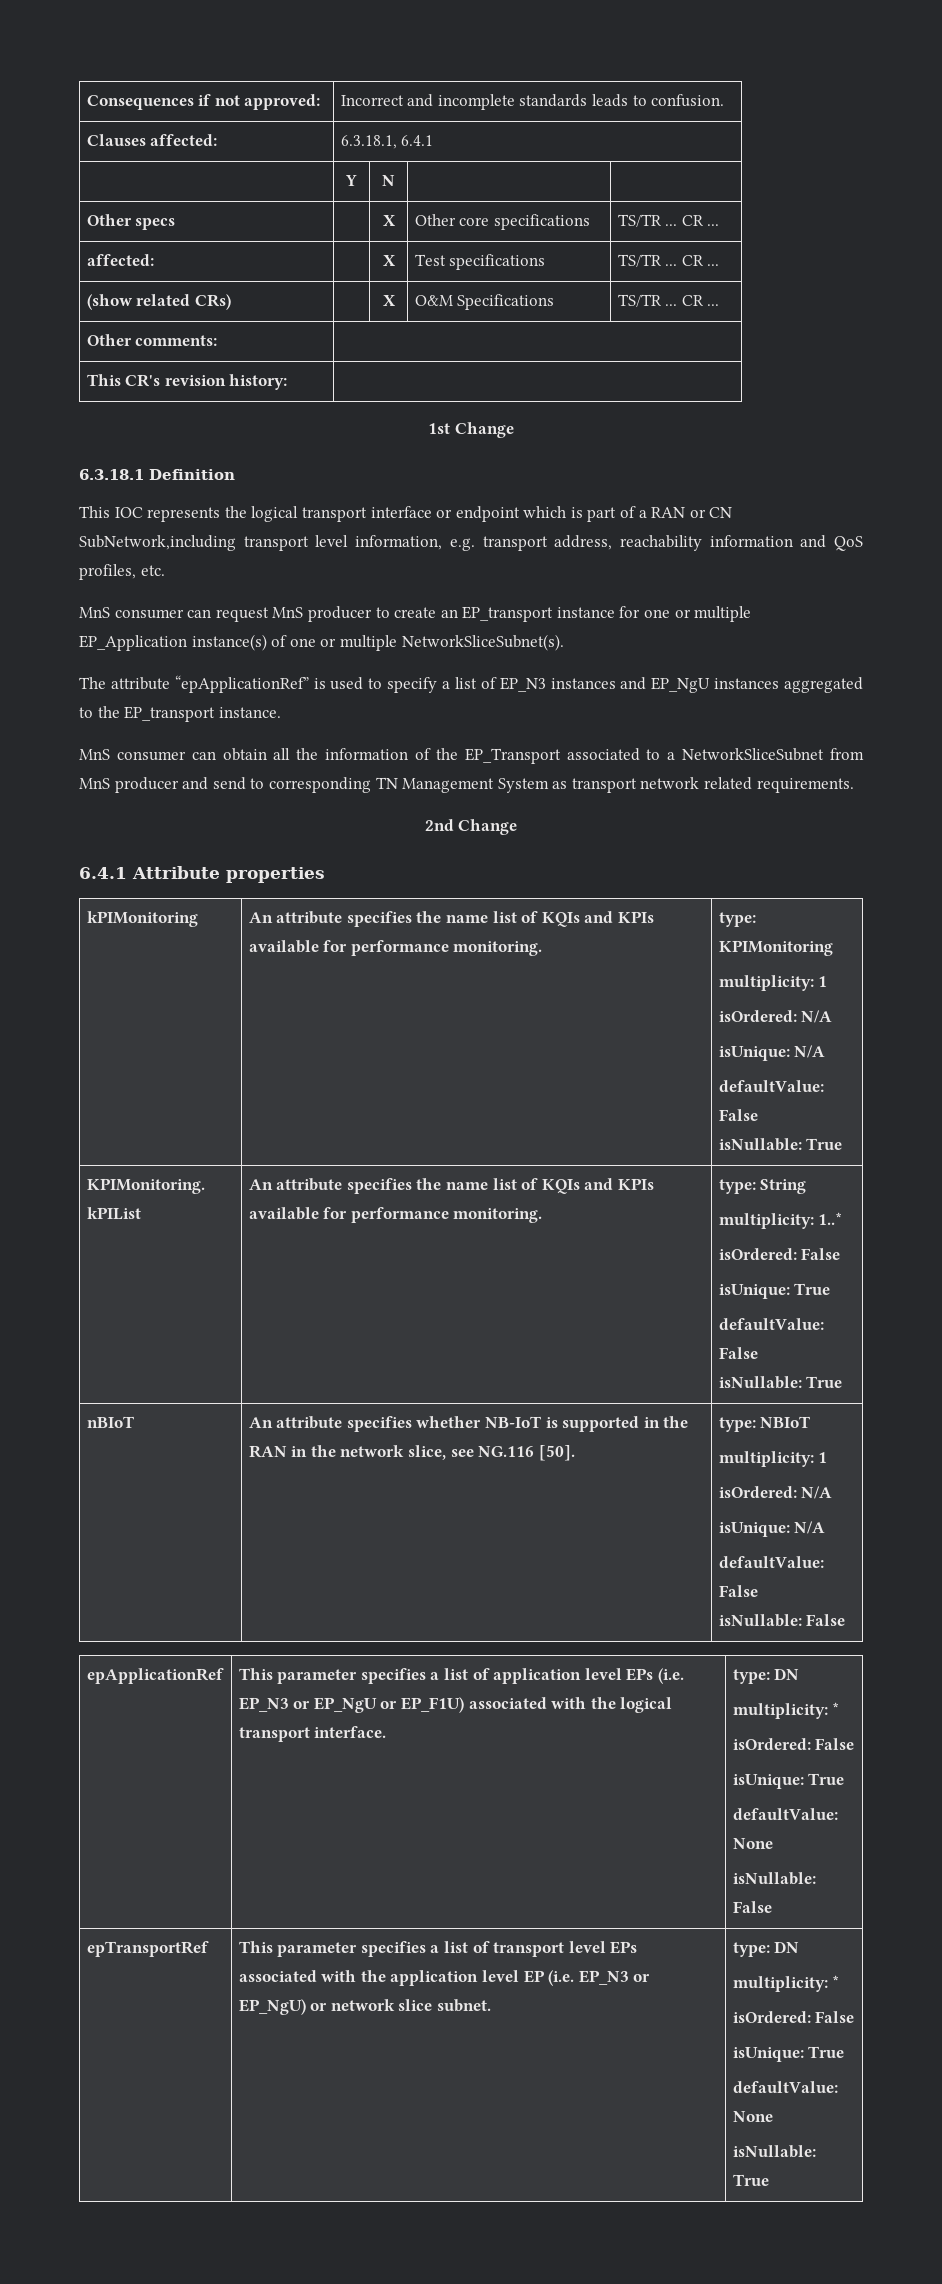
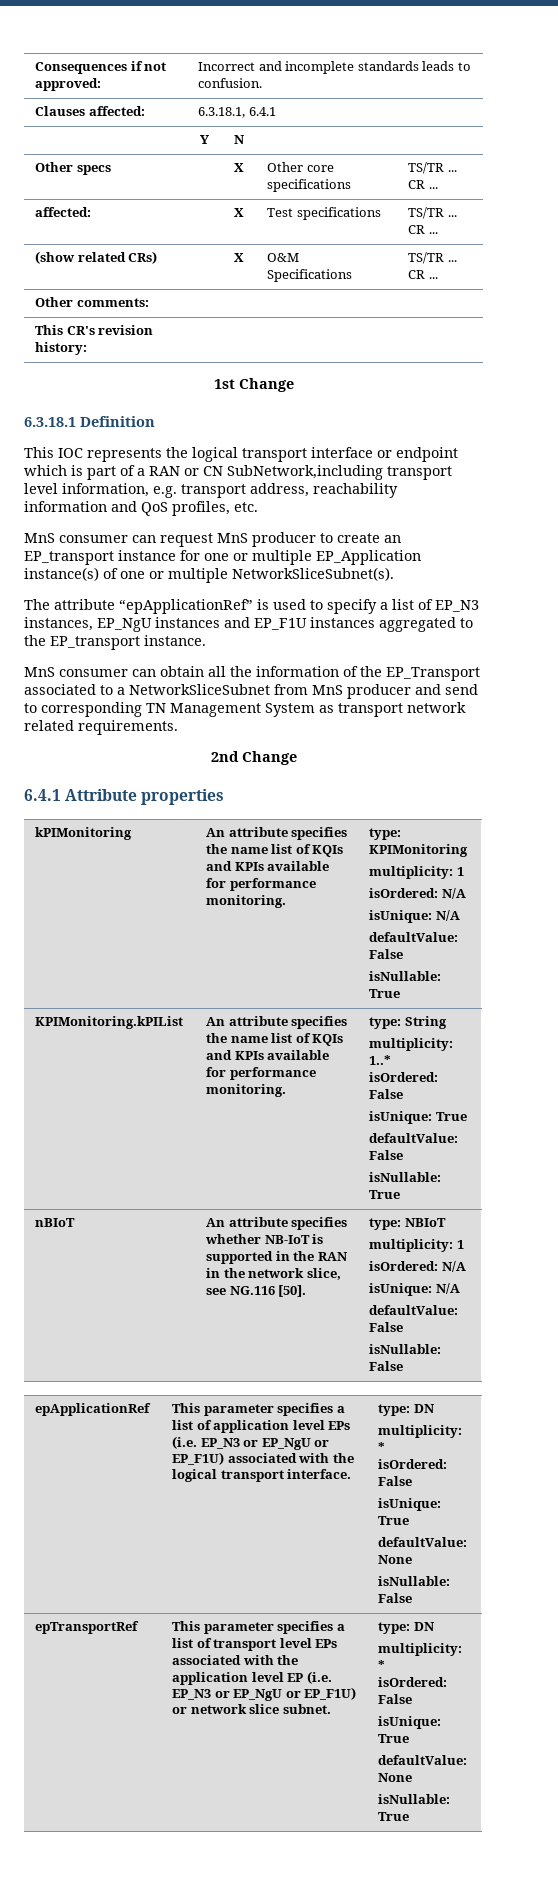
(546, 684) none -> [24,617,152,632] instances, EP_NgU
[651,677,711,693] EP_NgU -> [254,618,307,630] EP_F1U
[86,1178,205,1194] [86,1207,141,1220] KPIMonitoring. kPIList -> [35,1016,184,1029] KPIMonitoring.kPIList
[238,1999,306,2015] EP_NgU) -> [233,1687,357,1701] EP_NgU or EP_F1U)

